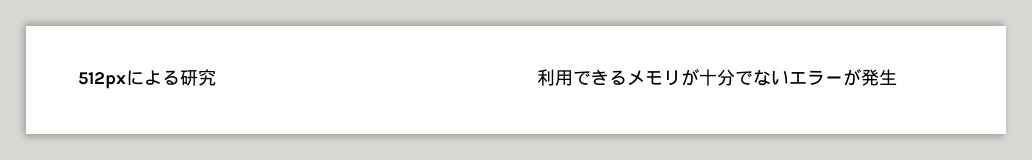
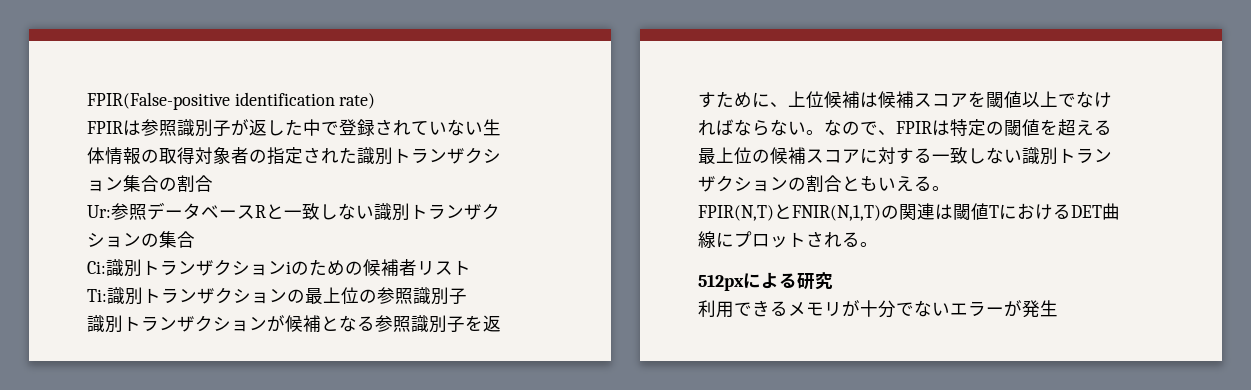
(78, 80) none -> [87,92,376,110] [87,119,501,137] [87,147,501,165] [87,175,213,192] [87,202,500,221] [87,231,195,248] [87,259,471,277] [87,287,467,305] [87,315,501,333] [698,91,1112,108] [698,119,1112,136] [698,147,1112,165] [698,175,950,192] [698,203,1120,221] [698,231,878,248] FPIR(False-positive identification rate) // FPIRは参照識別子が返した中で登録されていない生体情報の取得対象者の指定された識別トランザクション集合の割合 // Ur:参照データベースRと一致しない識別トランザクションの集合 // Ci:識別トランザクションiのための候補者リスト // Ti:識別トランザクションの最上位の参照識別子 // 識別トランザクションが候補となる参照識別子を返すために、上位候補は候補スコアを閾値以上でなければならない。なので、FPIRは特定の閾値を超える最上位の候補スコアに対する一致しない識別トランザクションの割合ともいえる。 // FPIR(N,T)とFNIR(N,1,T)の関連は閾値TにおけるDET曲線にプロットされる。 //

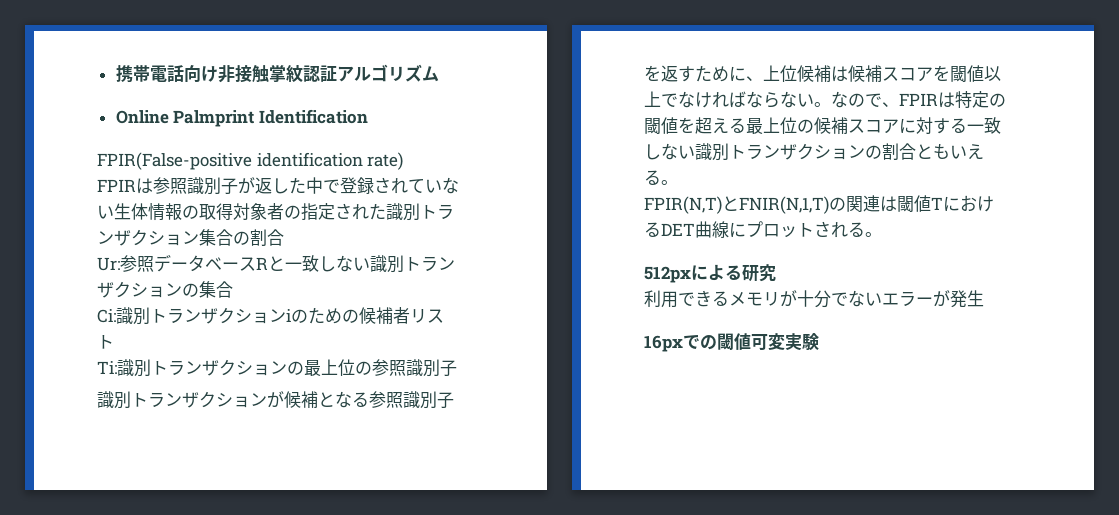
(87, 101) none -> [115,64,439,83] [115,109,368,127] 携帯電話向け非接触掌紋認証アルゴリズム // Online Palmprint Identification //
(1058, 308) none -> [644,333,819,352] // 16pxでの閾値可変実験

